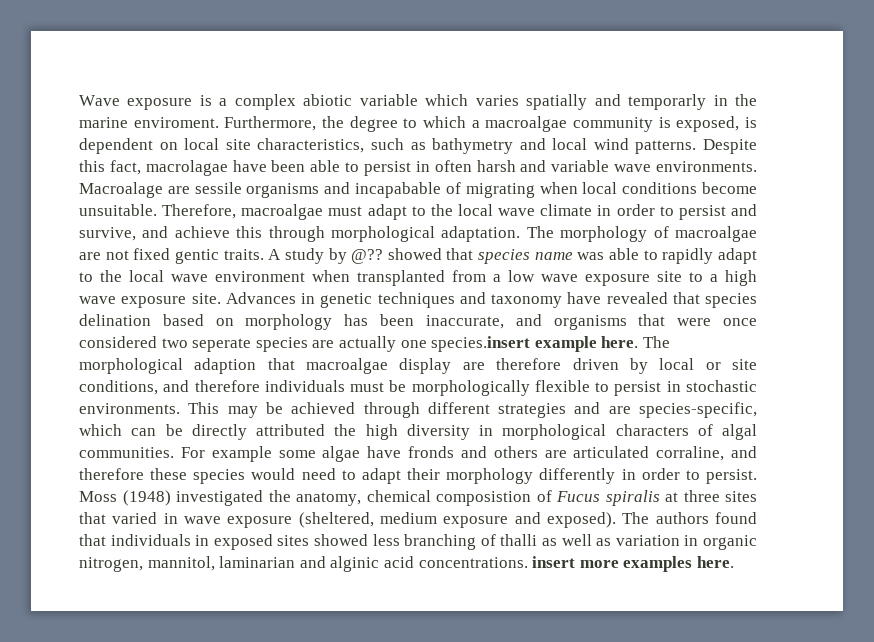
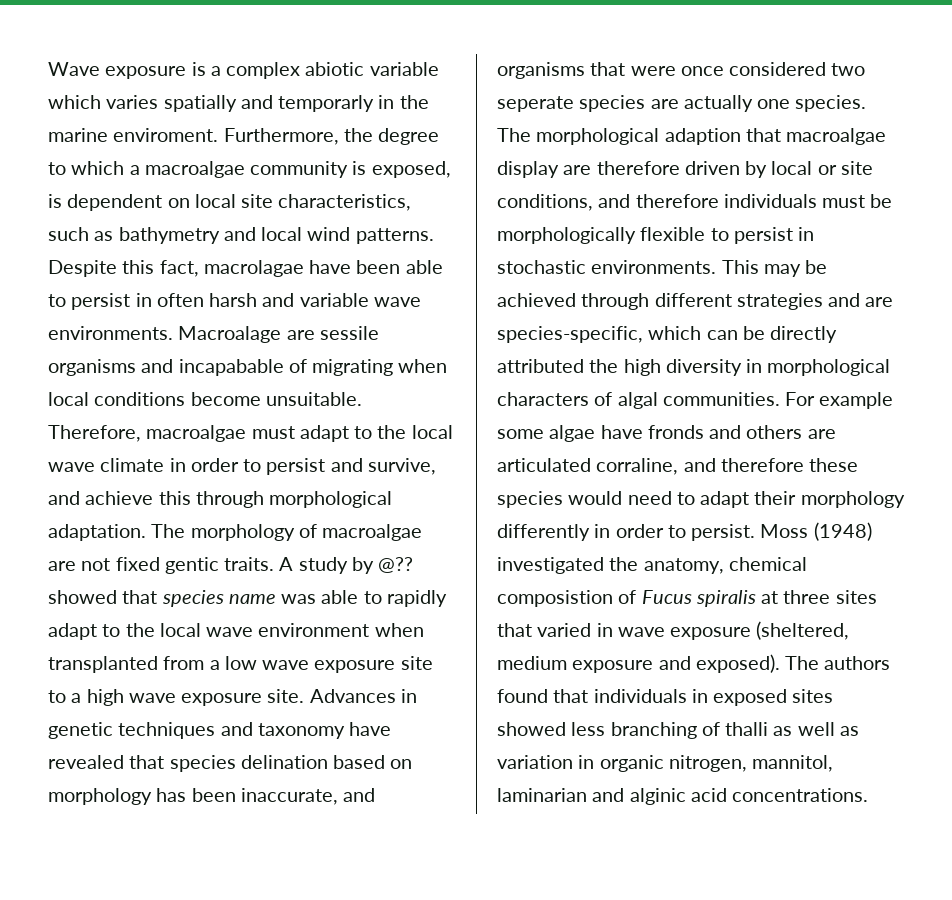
[431,336,639,352] species.insert example here. -> [795,95,867,112] species.
[532,556,734,572] insert more examples here. -> (869, 795) none

